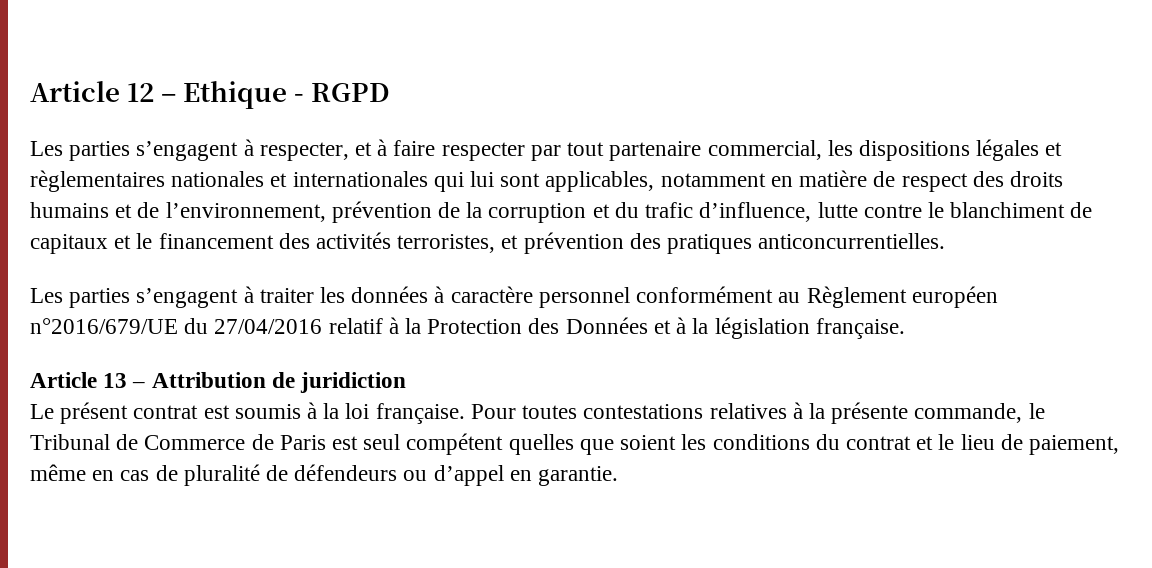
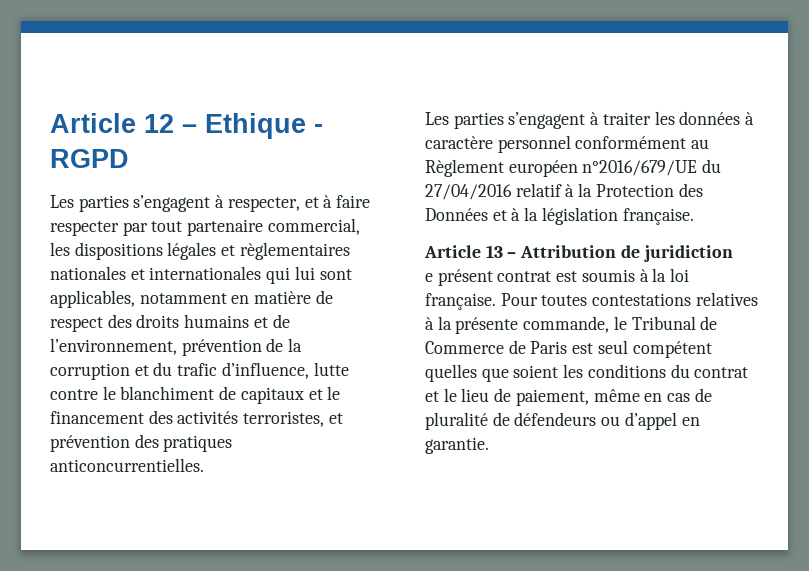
[30,404,54,419] Le -> [425,273,433,282] e

